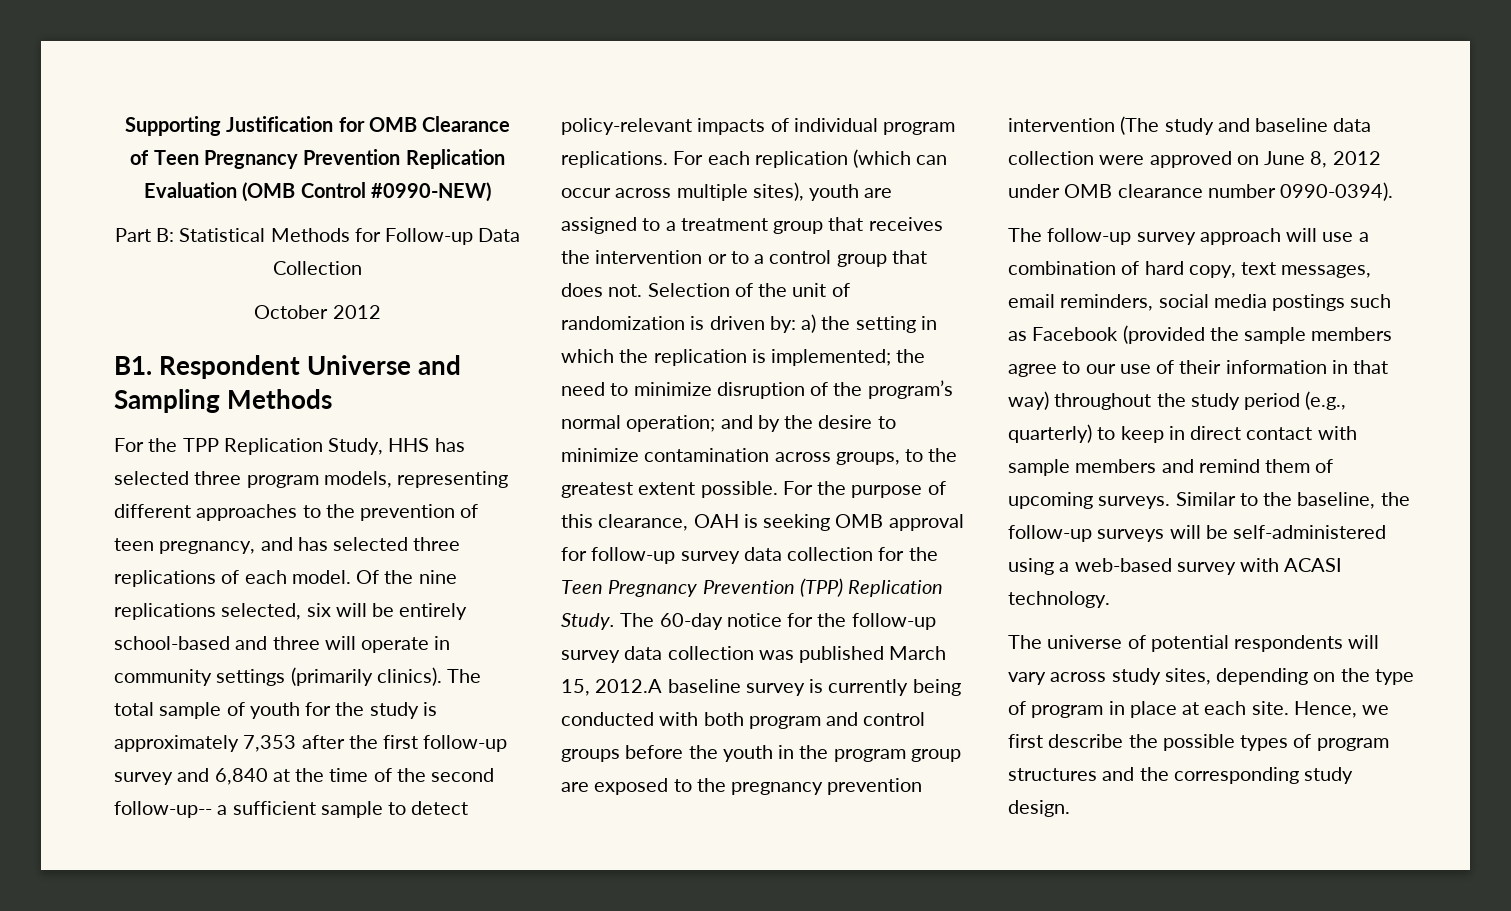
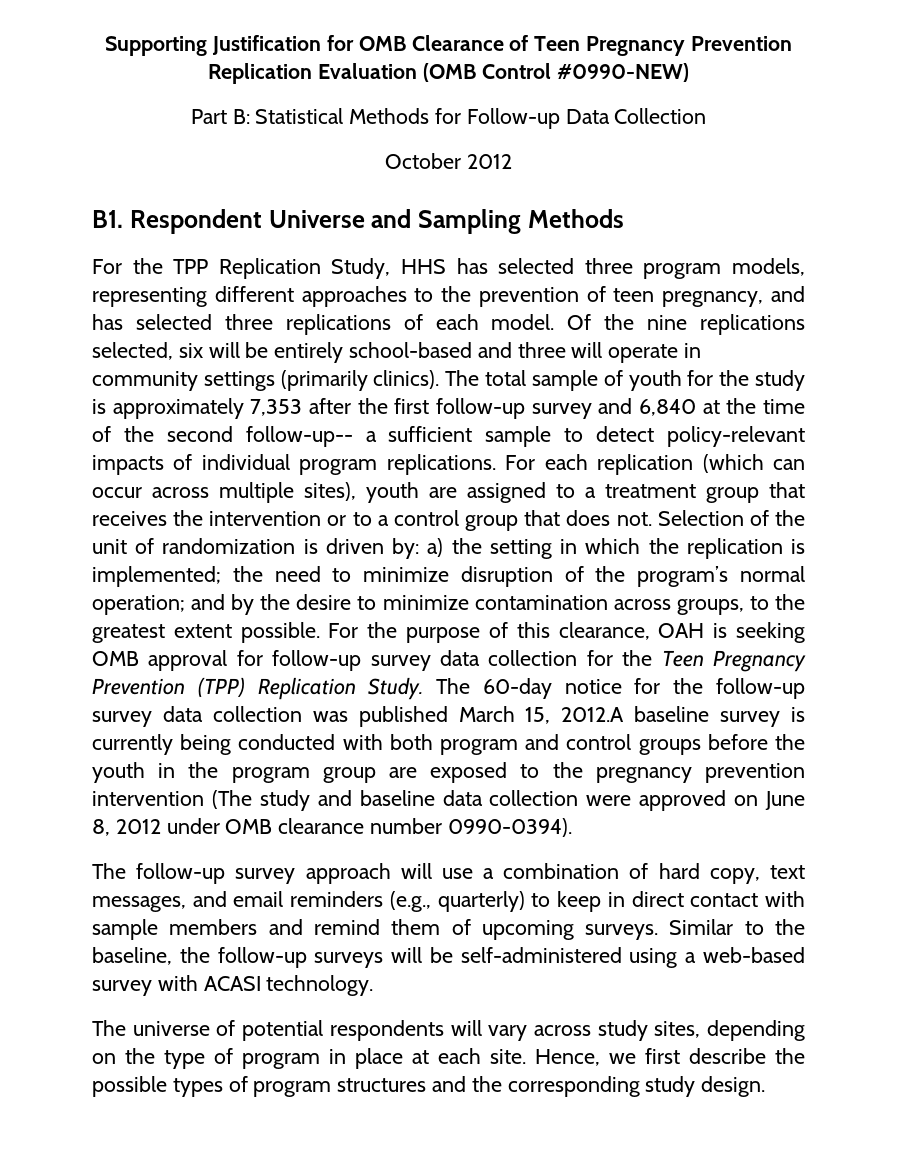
[1008,294,1392,311] [1008,325,1393,344] [1008,360,1389,377] [1008,391,1301,410] email reminders, social media postings such as Facebook (provided the sample members agree to our use of their information in that way) throughout the study period -> [192,891,384,907] and email reminders

